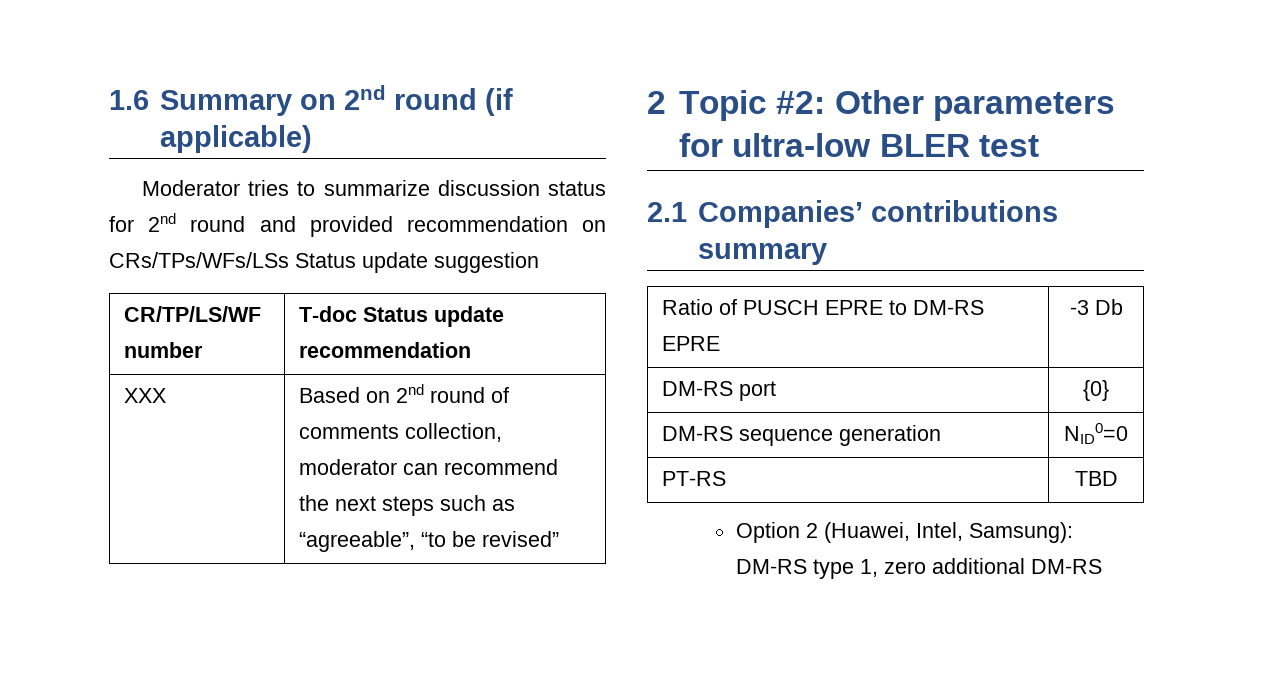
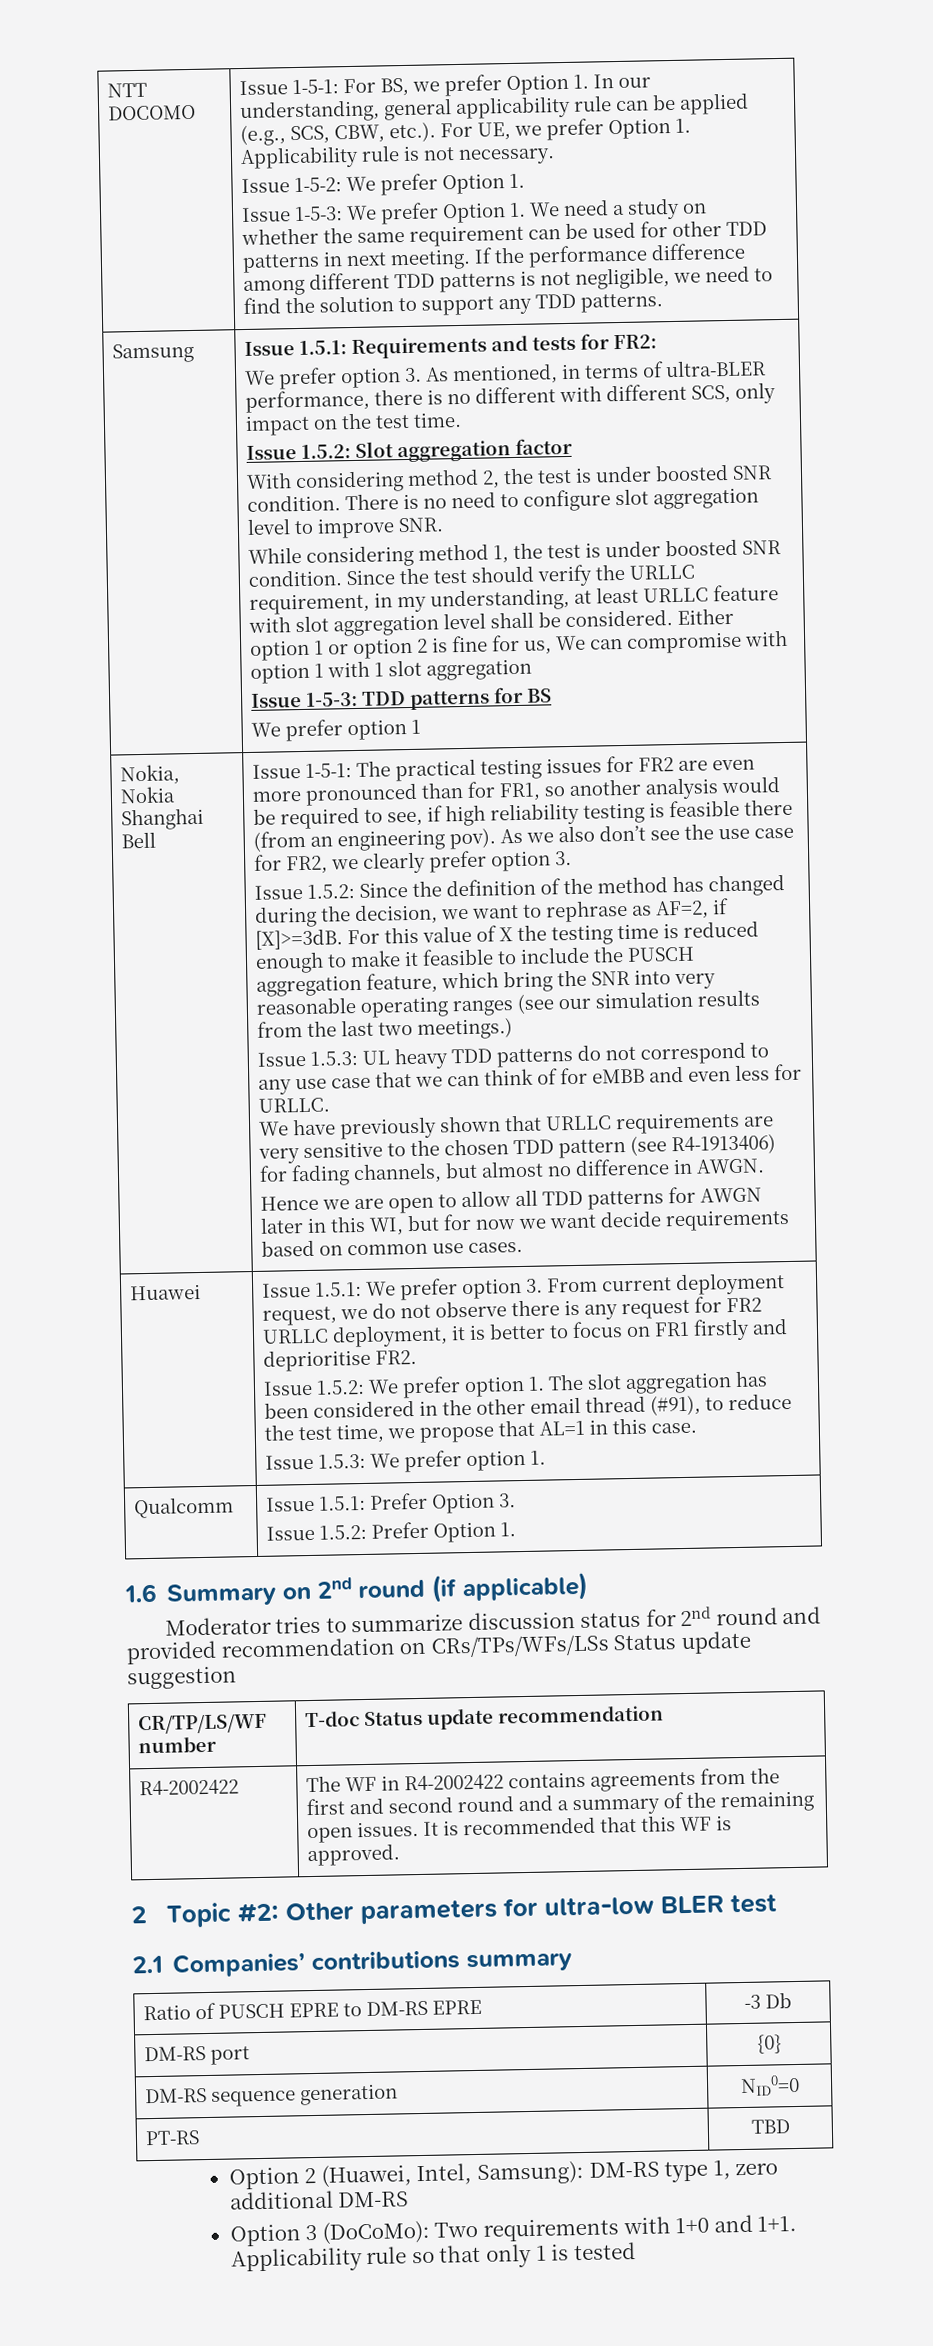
(109, 100) none -> [107,82,148,98] [108,104,197,121] [239,73,652,97] [239,92,750,124] [240,117,692,147] [240,145,556,170] [241,173,526,196] [241,197,708,225] [241,220,768,247] [242,242,746,274] [243,265,774,297] [243,293,664,316] [112,342,195,364] [244,333,658,360] [244,359,767,390] [245,382,777,413] [245,411,463,436] [246,437,574,463] [246,463,773,494] [247,487,760,512] [247,517,445,539] [248,538,782,568] [248,563,696,587] [249,584,780,615] [248,607,735,637] [250,629,789,661] [250,658,533,684] [251,686,553,710] [251,719,422,742] [120,764,181,786] [120,786,177,804] [121,807,205,831] [121,831,157,849] [252,755,756,782] [252,776,781,806] [253,798,794,830] [253,823,795,852] [254,850,573,875] [254,873,786,900] [254,898,730,928] [255,920,760,950] [255,946,696,974] [256,969,717,997] [256,989,761,1018] [257,1017,514,1040] [257,1041,770,1070] [258,1063,803,1095] [258,1097,331,1113] [259,1111,775,1140] [258,1133,777,1164] [259,1158,766,1187] [260,1186,763,1214] [260,1208,791,1236] [261,1239,524,1257] [130,1283,202,1301] [262,1272,786,1301] [262,1296,763,1326] [262,1318,789,1348] [263,1348,418,1372] [263,1370,769,1399] [264,1392,793,1419] [264,1417,698,1444] [265,1449,547,1473] [134,1496,235,1519] [266,1492,517,1514] [266,1521,517,1543] NTT DOCOMO | Issue 1-5-1: For BS, we prefer Option 1. In our understanding, general applicability rule can be applied (e.g., SCS, CBW, etc.). For UE, we prefer Option 1. Applicability rule is not necessary. // Issue 1-5-2: We prefer Option 1. // Issue 1-5-3: We prefer Option 1. We need a study on whether the same requirement can be used for other TDD patterns in next meeting. If the performance difference among different TDD patterns is not negligible, we need to find the solution to support any TDD patterns. // Samsung | Issue 1.5.1: Requirements and tests for FR2: // We prefer option 3. As mentioned, in terms of ultra-BLER performance, there is no different with different SCS, only impact on the test time. // Issue 1.5.2: Slot aggregation factor // With considering method 2, the test is under boosted SNR condition. There is no need to configure slot aggregation level to improve SNR. // While considering method 1, the test is under boosted SNR condition. Since the test should verify the URLLC requirement, in my understanding, at least URLLC feature with slot aggregation level shall be considered. Either option 1 or option 2 is fine for us, We can compromise with option 1 with 1 slot aggregation // Issue 1-5-3: TDD patterns for BS // We prefer option 1 // Nokia, Nokia Shanghai Bell | Issue 1-5-1: The practical testing issues for FR2 are even more pronounced than for FR1, so another analysis would be required to see, if high reliability testing is feasible there (from an engineering pov). As we also don’t see the use case for FR2, we clearly prefer option 3. // Issue 1.5.2: Since the definition of the method has changed during the decision, we want to rephrase as AF=2, if [X]>=3dB. For this value of X the testing time is reduced enough to make it feasible to include the PUSCH aggregation feature, which bring the SNR into very reasonable operating ranges (see our simulation results from the last two meetings.) // Issue 1.5.3: UL heavy TDD patterns do not correspond to any use case that we can think of for eMBB and even less for URLLC. // We have previously shown that URLLC requirements are very sensitive to the chosen TDD pattern (see R4-1913406) for fading channels, but almost no difference in AWGN. // Hence we are open to allow all TDD patterns for AWGN later in this WI, but for now we want decide requirements based on common use cases. // Huawei | Issue 1.5.1: We prefer option 3. From current deployment request, we do not observe there is any request for FR2 URLLC deployment, it is better to focus on FR1 firstly and deprioritise FR2. // Issue 1.5.2: We prefer option 1. The slot aggregation has been considered in the other email thread (#91), to reduce the test time, we propose that AL=1 in this case. // Issue 1.5.3: We prefer option 1. // Qualcomm | Issue 1.5.1: Prefer Option 3. // Issue 1.5.2: Prefer Option 1. //
[123,388,166,403] [298,384,509,403] [298,423,502,442] [298,459,558,475] [298,495,515,516] [298,531,559,552] XXX | Based on 2nd round of comments collection, moderator can recommend the next steps such as “agreeable”, “to be revised” -> [139,1779,240,1796] [306,1767,781,1793] [306,1790,815,1816] [307,1815,733,1844] [307,1843,401,1867] R4-2002422 | The WF in R4-2002422 contains agreements from the first and second round and a summary of the remaining open issues. It is recommended that this WF is approved.
(1102, 566) none -> [229,2214,798,2247] [230,2242,636,2273] // Option 3 (DoCoMo): Two requirements with 1+0 and 1+1. Applicability rule so that only 1 is tested

